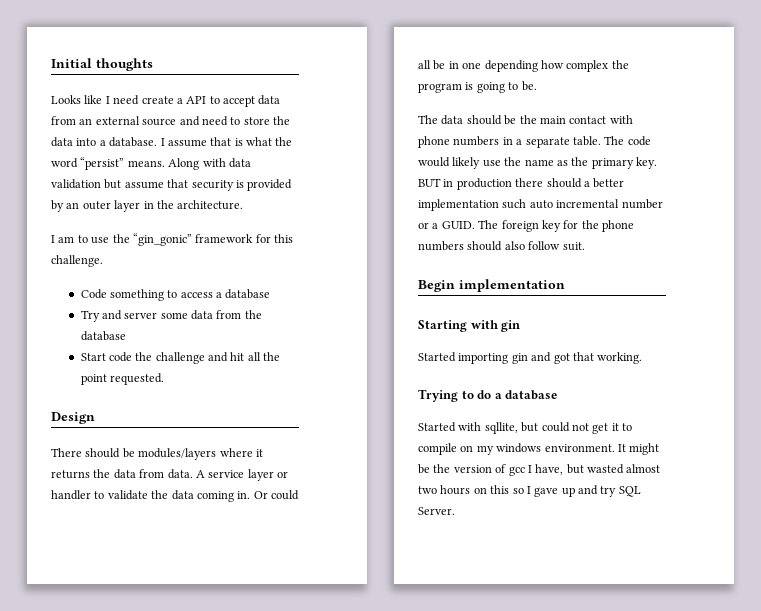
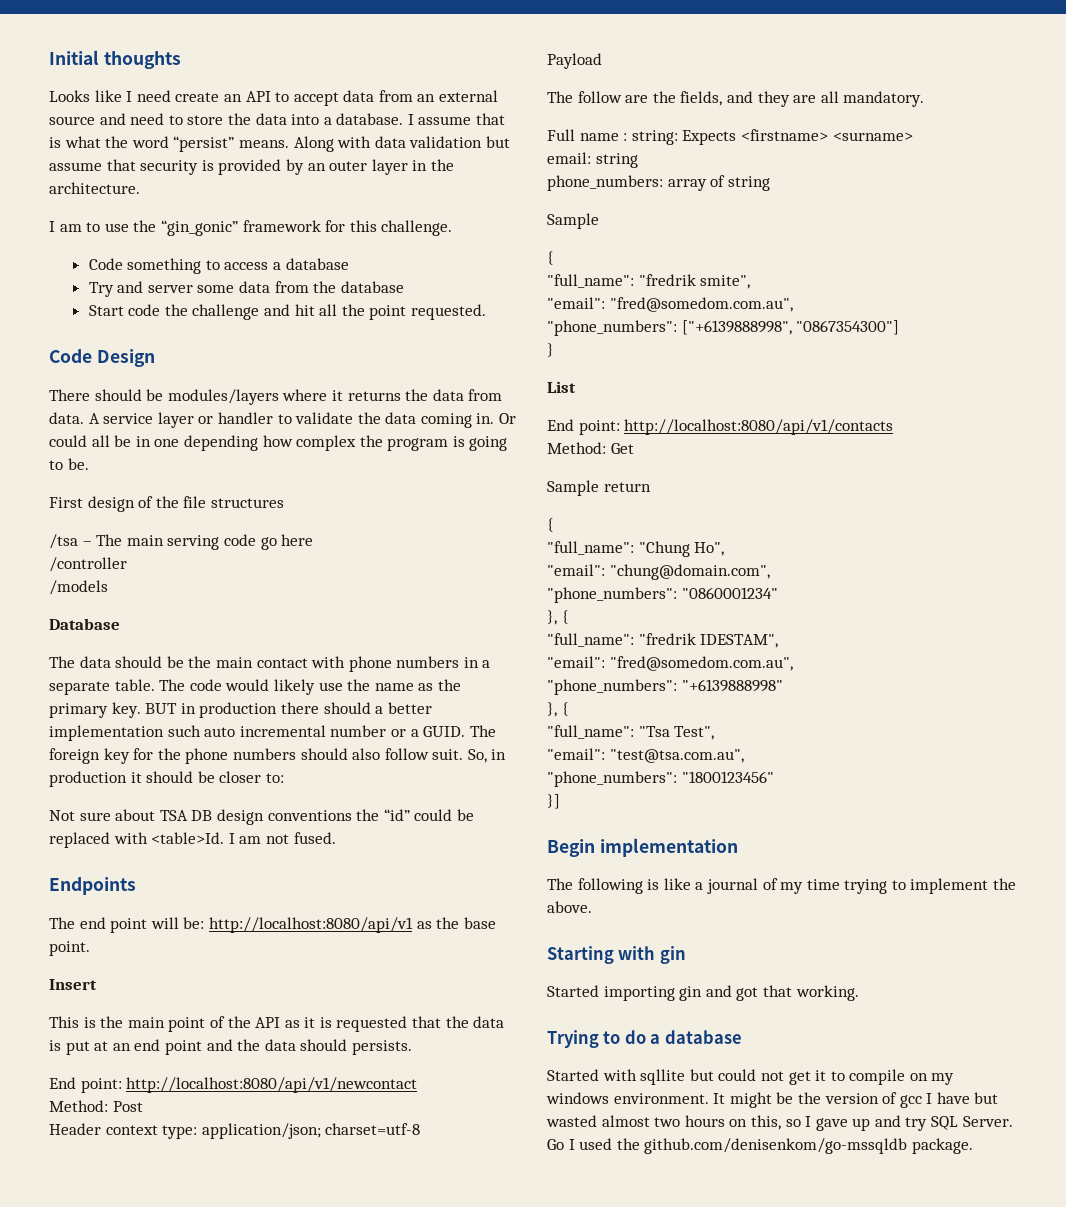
[176,98,183,104] a -> [223,94,242,102] an
(164, 379) none -> [49,349,92,363] Code
(537, 86) none -> [49,496,284,512] [49,534,314,550] [49,557,127,572] [49,580,108,595] [49,618,120,630] // First design of the file structures // /tsa – The main serving code go here // /controller // /models // Database
[418,279,565,292] // Begin implementation -> [467,749,507,763] [49,771,284,787] [49,809,474,825] [49,832,336,848] [49,877,136,895] [49,917,496,933] [49,941,90,956] [49,979,97,990] [49,1016,505,1032] [49,1039,412,1055] [49,1077,418,1093] [49,1100,143,1112] [49,1123,421,1139] [547,53,602,69] [547,91,925,107] [547,129,913,145] [547,152,638,168] [547,175,770,191] [547,213,599,229] [547,251,554,265] [547,274,751,289] [547,297,793,312] [547,320,900,336] [547,343,554,357] [547,381,576,393] [547,419,894,435] [547,442,634,454] [547,480,651,496] [547,518,554,532] [547,541,725,557] [547,564,770,580] [547,587,778,603] [547,610,569,625] [547,633,779,648] [547,656,793,671] [547,679,783,695] [547,702,569,717] [547,725,715,740] [547,748,744,763] [547,771,774,787] [547,794,560,809] [547,838,738,857] [547,878,1017,894] [547,901,592,913] So, in production it should be closer to: // Not sure about TSA DB design conventions the “id” could be replaced with <table>Id. I am not fused. // Endpoints // The end point will be: http://localhost:8080/api/v1 as the base point. // Insert // This is the main point of the API as it is requested that the data is put at an end point and the data should persists. // End point: http://localhost:8080/api/v1/newcontact // Method: Post // Header context type: application/json; charset=utf-8 // Payload // The follow are the fields, and they are all mandatory. // Full name : string: Expects <firstname> <surname> // email: string // phone_numbers: array of string // Sample // { // "full_name": "fredrik smite", // "email": "fred@somedom.com.au", // "phone_numbers": ["+6139888998", "0867354300"] // } // List // End point: http://localhost:8080/api/v1/contacts // Method: Get // Sample return // { // "full_name": "Chung Ho", // "email": "chung@domain.com", // "phone_numbers": "0860001234" // }, { // "full_name": "fredrik IDESTAM", // "email": "fred@somedom.com.au", // "phone_numbers": "+6139888998" // }, { // "full_name": "Tsa Test", // "email": "test@tsa.com.au", // "phone_numbers": "1800123456" // }] // Begin implementation // The following is like a journal of my time trying to implement the above.
[484,422,518,434] sqllite, -> [640,1069,686,1085] sqllite
[535,464,564,475] have, -> [936,1092,970,1104] have
[490,485,510,494] this -> [750,1115,781,1130] this,
(455, 511) none -> [547,1138,973,1154] Go I used the github.com/denisenkom/go-mssqldb package.

